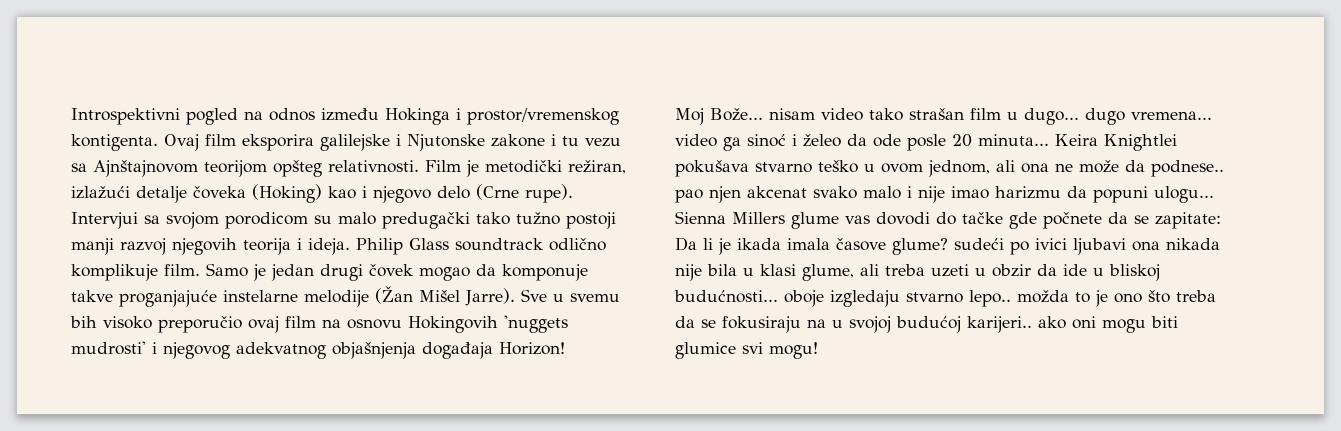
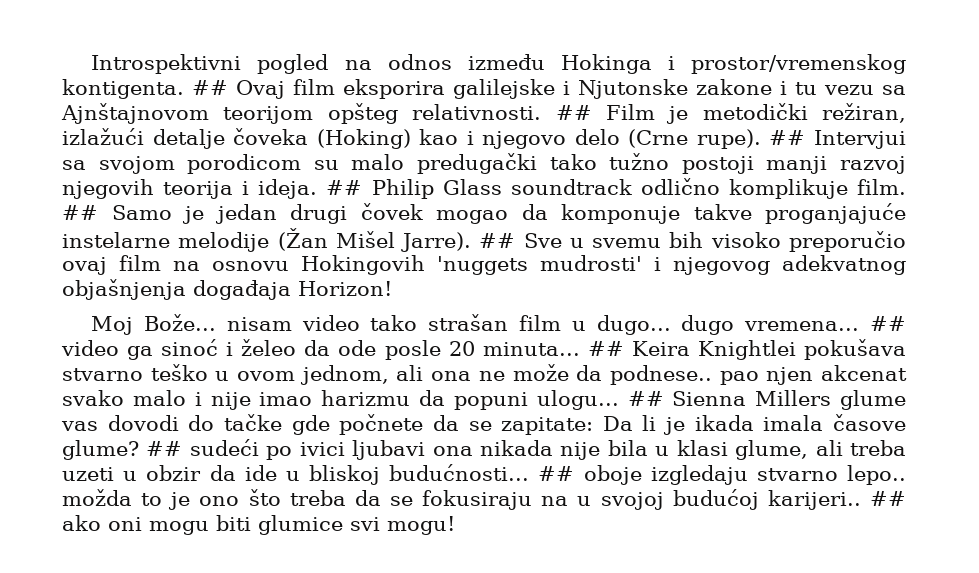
(158, 142) none -> [192,80,228,95] ##
(419, 166) none -> [555,105,592,120] ##
(573, 193) none -> [769,130,806,145] ##
(350, 246) none -> [326,180,363,195] ##
(200, 270) none -> [62,205,98,220] ##
(515, 297) none -> [479,233,516,248] ##
(1212, 115) none -> [870,316,906,331] ##
(1049, 140) none -> [587,341,624,356] ##
(1214, 194) none -> [627,391,664,406] ##
(948, 246) none -> [146,441,183,456] ##
(778, 296) none -> [538,466,575,481] ##
(1032, 324) none -> [869,491,906,506] ##

